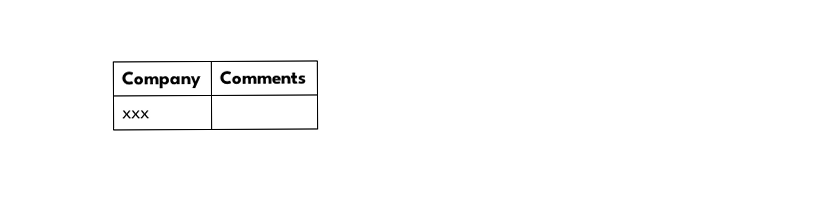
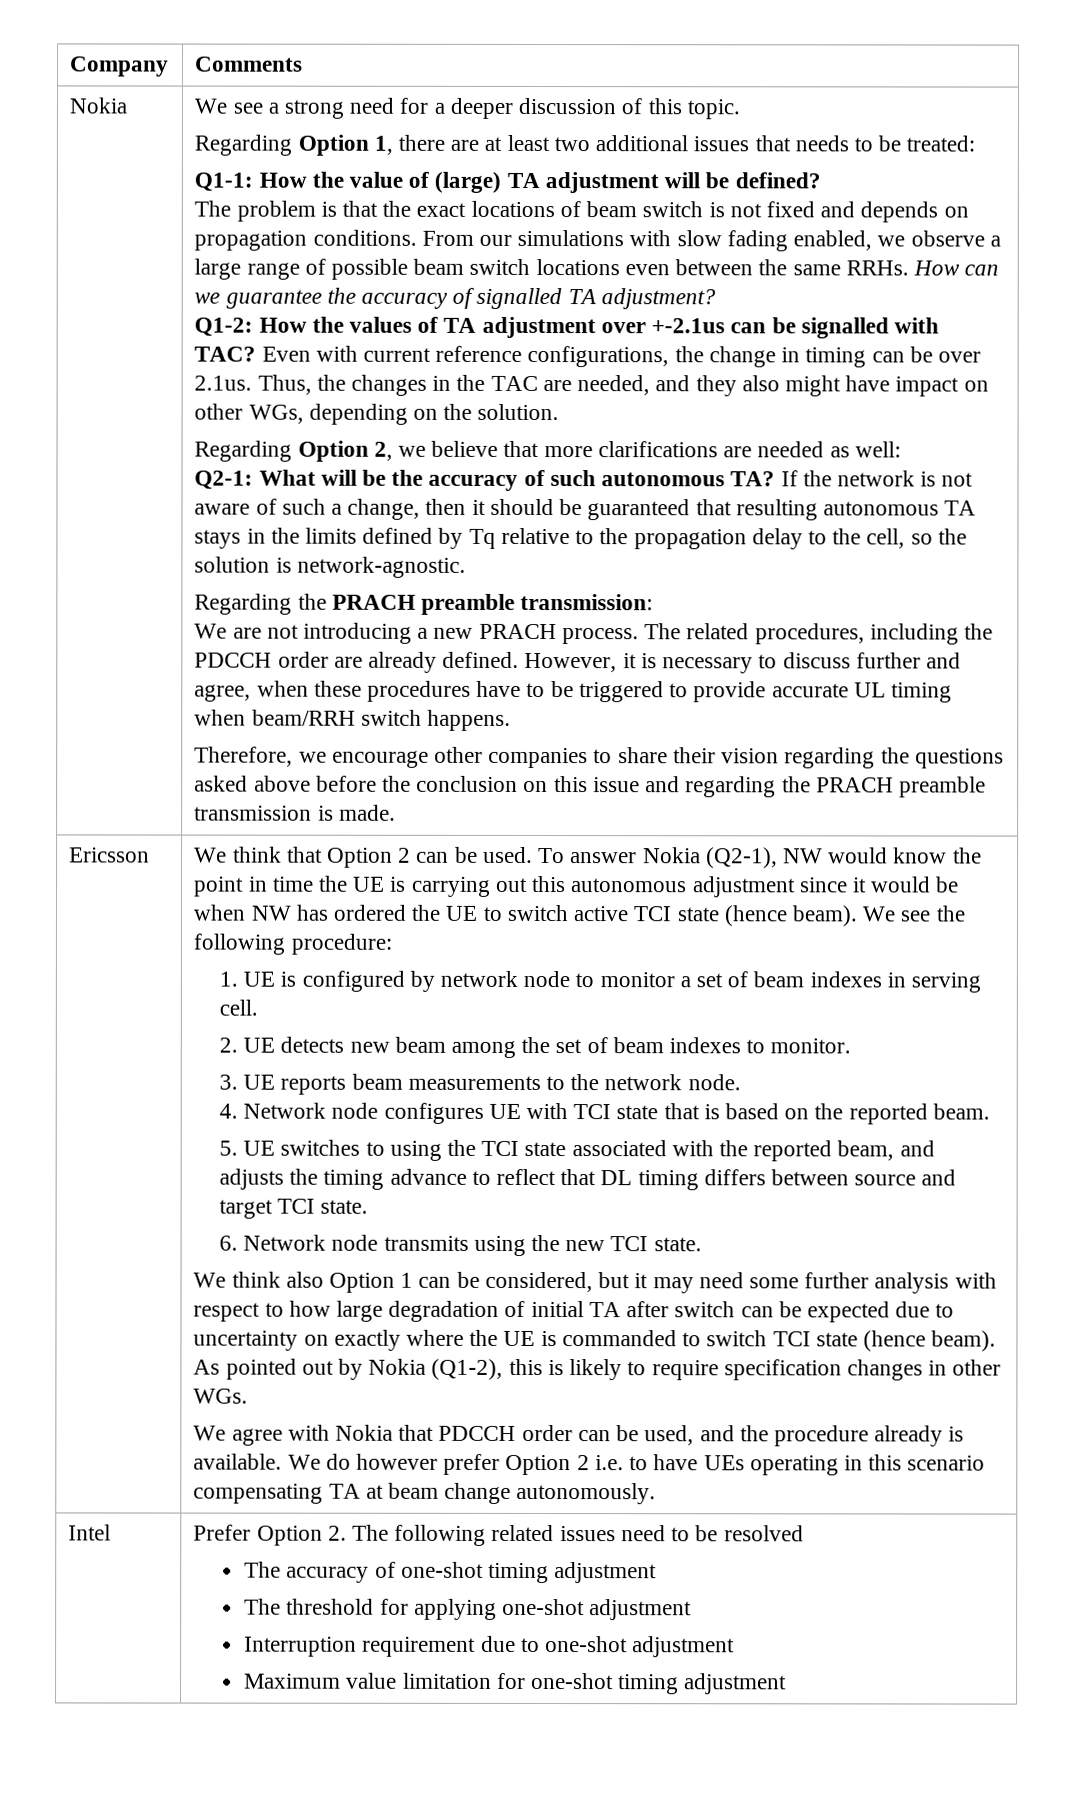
[122,110,151,119] xxx | -> [69,97,128,114] [194,97,740,120] [194,134,976,156] [194,171,821,194] [194,200,969,223] [194,229,1001,252] [194,258,1000,280] [194,287,716,310] [194,316,939,339] [194,345,981,368] [194,374,989,397] [194,403,560,425] [194,440,901,462] [194,469,974,491] [194,498,977,521] [194,527,967,550] [194,556,466,578] [194,593,654,615] [194,622,993,645] [194,651,961,674] [194,680,952,703] [194,709,512,731] [194,746,1004,769] [194,775,986,798] [194,804,396,821] [69,847,151,863] [194,846,982,869] [194,875,960,898] [193,904,965,927] [193,933,392,955] [218,970,982,993] [218,999,258,1016] [218,1036,852,1058] [218,1073,741,1095] [218,1102,990,1125] [218,1139,935,1162] [218,1168,957,1191] [218,1198,369,1219] [218,1234,702,1256] [193,1271,997,1294] [193,1300,955,1323] [193,1329,997,1352] [193,1358,1002,1381] [193,1388,249,1404] [193,1424,965,1447] [193,1453,986,1476] [193,1482,657,1505] [68,1524,112,1541] [193,1524,804,1546] [244,1561,658,1584] [244,1598,693,1621] [244,1635,736,1658] [244,1672,788,1695] Nokia | We see a strong need for a deeper discussion of this topic. // Regarding Option 1, there are at least two additional issues that needs to be treated: // Q1-1: How the value of (large) TA adjustment will be defined? // The problem is that the exact locations of beam switch is not fixed and depends on propagation conditions. From our simulations with slow fading enabled, we observe a large range of possible beam switch locations even between the same RRHs. How can we guarantee the accuracy of signalled TA adjustment? // Q1-2: How the values of TA adjustment over +-2.1us can be signalled with TAC? Even with current reference configurations, the change in timing can be over 2.1us. Thus, the changes in the TAC are needed, and they also might have impact on other WGs, depending on the solution. // Regarding Option 2, we believe that more clarifications are needed as well: // Q2-1: What will be the accuracy of such autonomous TA? If the network is not aware of such a change, then it should be guaranteed that resulting autonomous TA stays in the limits defined by Tq relative to the propagation delay to the cell, so the solution is network-agnostic. // Regarding the PRACH preamble transmission: // We are not introducing a new PRACH process. The related procedures, including the PDCCH order are already defined. However, it is necessary to discuss further and agree, when these procedures have to be triggered to provide accurate UL timing when beam/RRH switch happens. // Therefore, we encourage other companies to share their vision regarding the questions asked above before the conclusion on this issue and regarding the PRACH preamble transmission is made. // Ericsson | We think that Option 2 can be used. To answer Nokia (Q2-1), NW would know the point in time the UE is carrying out this autonomous adjustment since it would be when NW has ordered the UE to switch active TCI state (hence beam). We see the following procedure: // 1. UE is configured by network node to monitor a set of beam indexes in serving cell. // 2. UE detects new beam among the set of beam indexes to monitor. // 3. UE reports beam measurements to the network node. // 4. Network node configures UE with TCI state that is based on the reported beam. // 5. UE switches to using the TCI state associated with the reported beam, and adjusts the timing advance to reflect that DL timing differs between source and target TCI state. // 6. Network node transmits using the new TCI state. // We think also Option 1 can be considered, but it may need some further analysis with respect to how large degradation of initial TA after switch can be expected due to uncertainty on exactly where the UE is commanded to switch TCI state (hence beam). As pointed out by Nokia (Q1-2), this is likely to require specification changes in other WGs. // We agree with Nokia that PDCCH order can be used, and the procedure already is available. We do however prefer Option 2 i.e. to have UEs operating in this scenario compensating TA at beam change autonomously. // Intel | Prefer Option 2. The following related issues need to be resolved // The accuracy of one-shot timing adjustment // The threshold for applying one-shot adjustment // Interruption requirement due to one-shot adjustment // Maximum value limitation for one-shot timing adjustment

